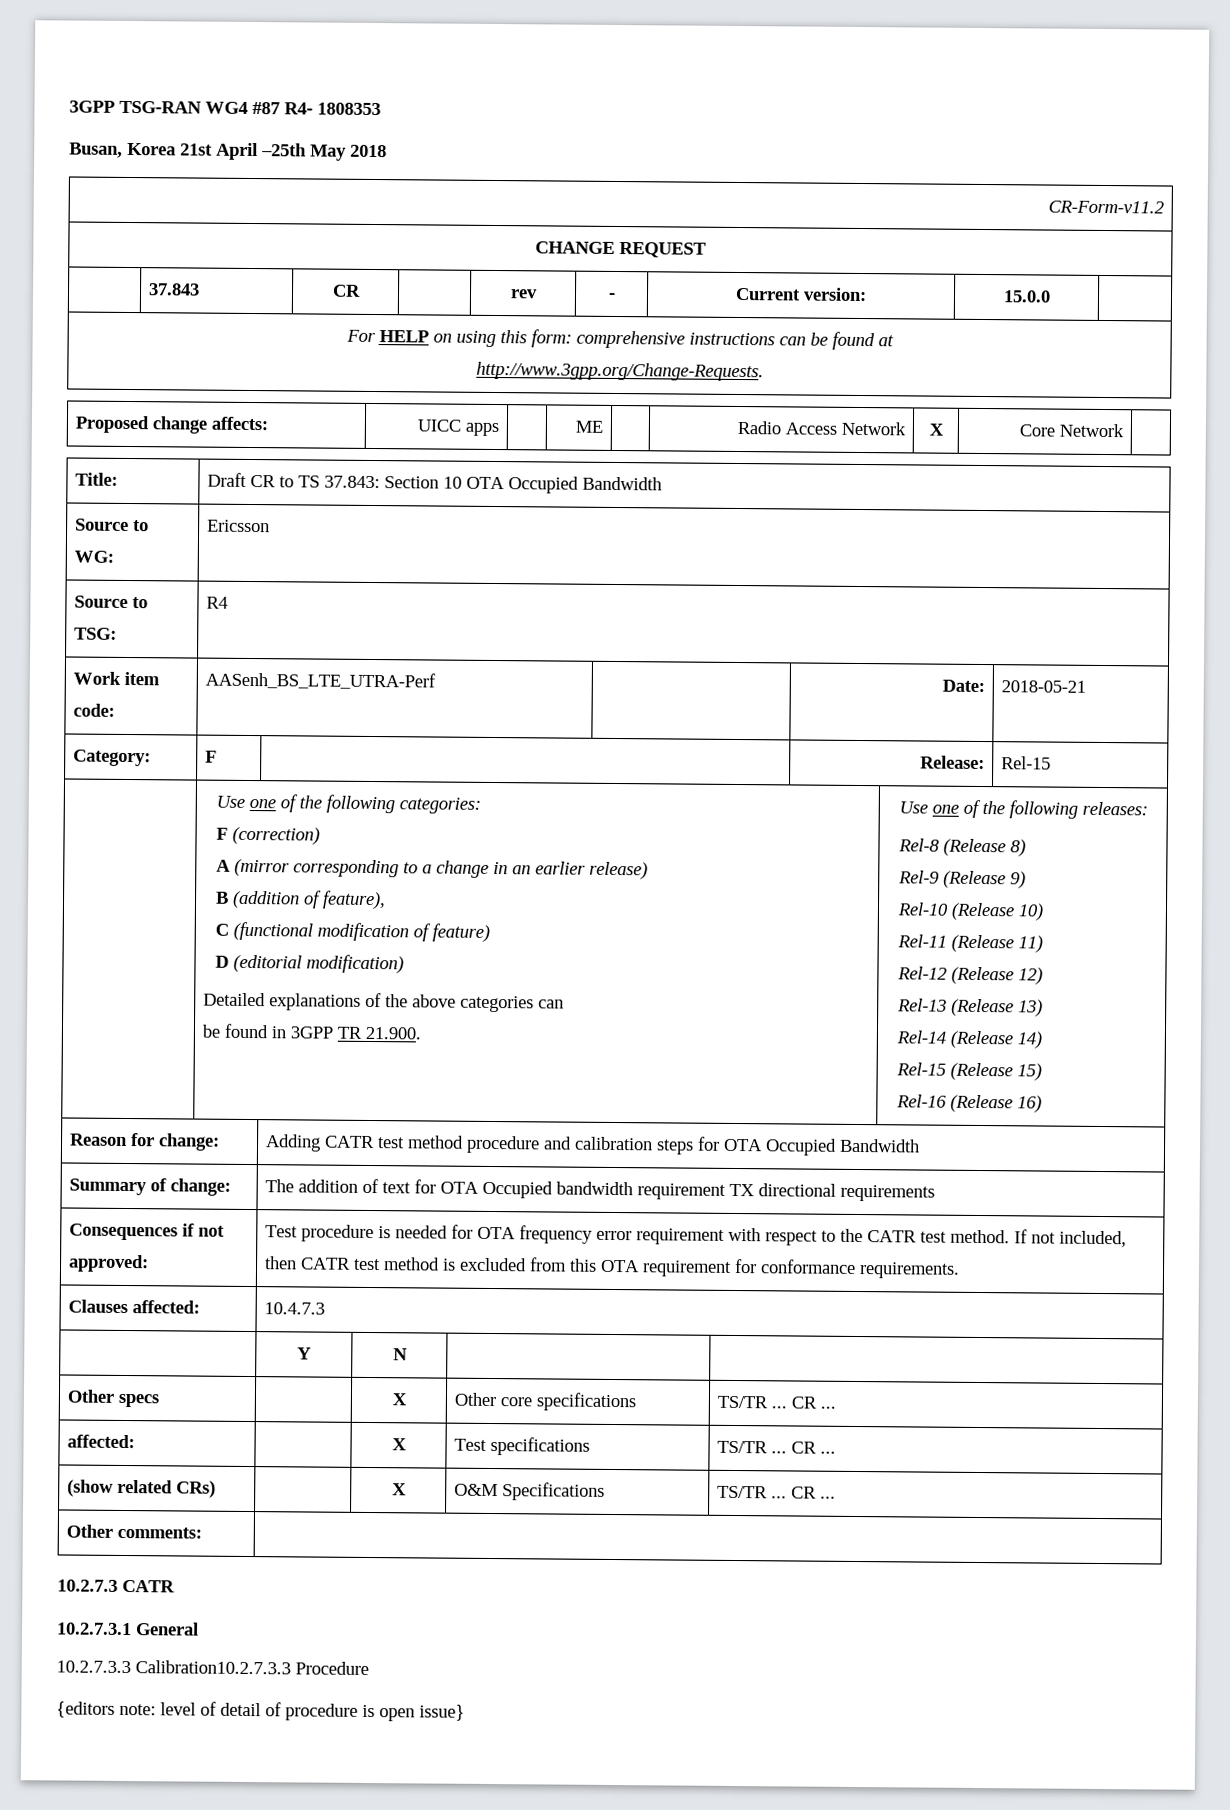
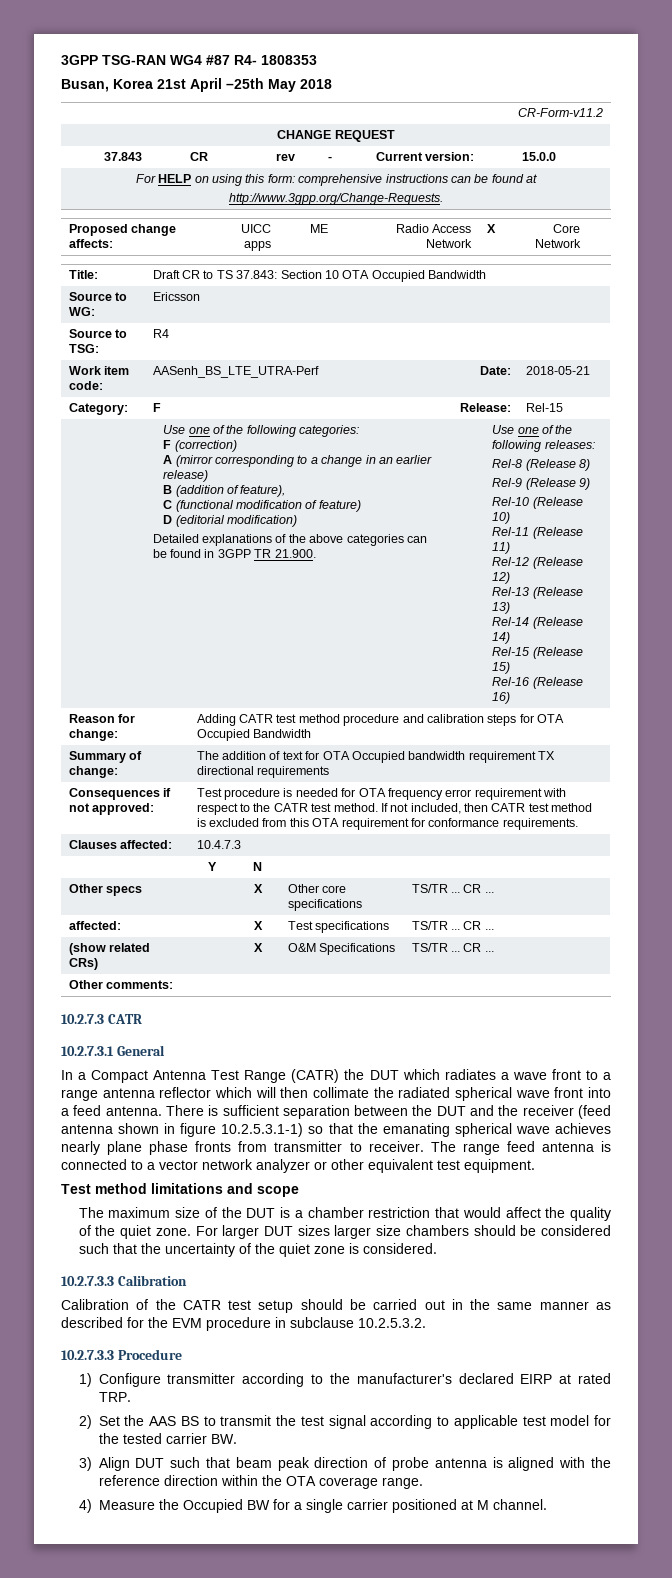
[56,1660,369,1676] [56,1701,465,1722] 10.2.7.3.3 Calibration10.2.7.3.3 Procedure // {editors note: level of detail of procedure is open issue} -> [61,1069,611,1083] [61,1087,611,1101] [61,1105,612,1119] [61,1123,611,1137] [61,1141,611,1155] [61,1159,535,1173] [61,1183,299,1197] [78,1207,612,1221] [78,1225,611,1239] [78,1243,437,1257] [61,1275,187,1286] [61,1299,611,1313] [61,1317,426,1331] [61,1349,182,1360] [78,1373,611,1387] [98,1392,131,1402] [78,1415,612,1429] [98,1433,237,1444] [78,1457,612,1471] [98,1475,423,1489] [78,1499,547,1513] In a Compact Antenna Test Range (CATR) the DUT which radiates a wave front to a range antenna reflector which will then collimate the radiated spherical wave front into a feed antenna. There is sufficient separation between the DUT and the receiver (feed antenna shown in figure 10.2.5.3.1-1) so that the emanating spherical wave achieves nearly plane phase fronts from transmitter to receiver. The range feed antenna is connected to a vector network analyzer or other equivalent test equipment. // Test method limitations and scope // The maximum size of the DUT is a chamber restriction that would affect the quality of the quiet zone. For larger DUT sizes larger size chambers should be considered such that the uncertainty of the quiet zone is considered. // 10.2.7.3.3 Calibration // Calibration of the CATR test setup should be carried out in the same manner as described for the EVM procedure in subclause 10.2.5.3.2. // 10.2.7.3.3 Procedure // 1) Configure transmitter according to the manufacturer's declared EIRP at rated TRP. // 2) Set the AAS BS to transmit the test signal according to applicable test model for the tested carrier BW. // 3) Align DUT such that beam peak direction of probe antenna is aligned with the reference direction within the OTA coverage range. // 4) Measure the Occupied BW for a single carrier positioned at M channel.

